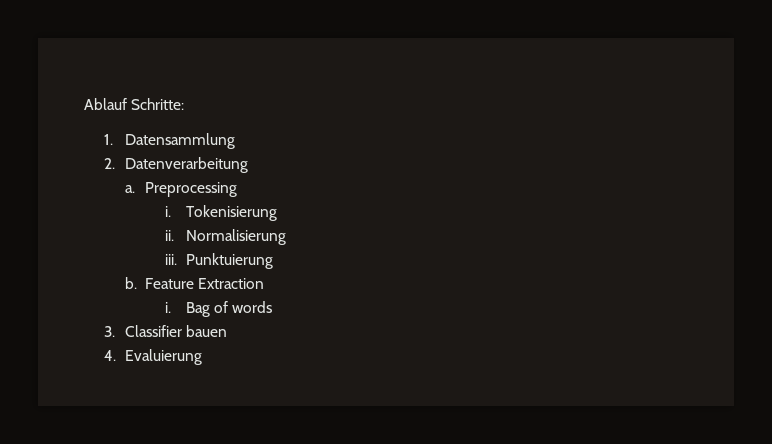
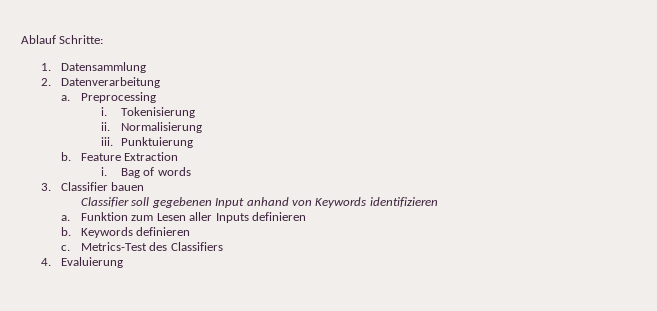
(227, 331) none -> [81,197,438,208] [61,212,306,223] [61,227,191,238] [61,242,223,251] // Classifier soll gegebenen Input anhand von Keywords identifizieren // a. Funktion zum Lesen aller Inputs definieren // b. Keywords definieren // c. Metrics-Test des Classifiers

